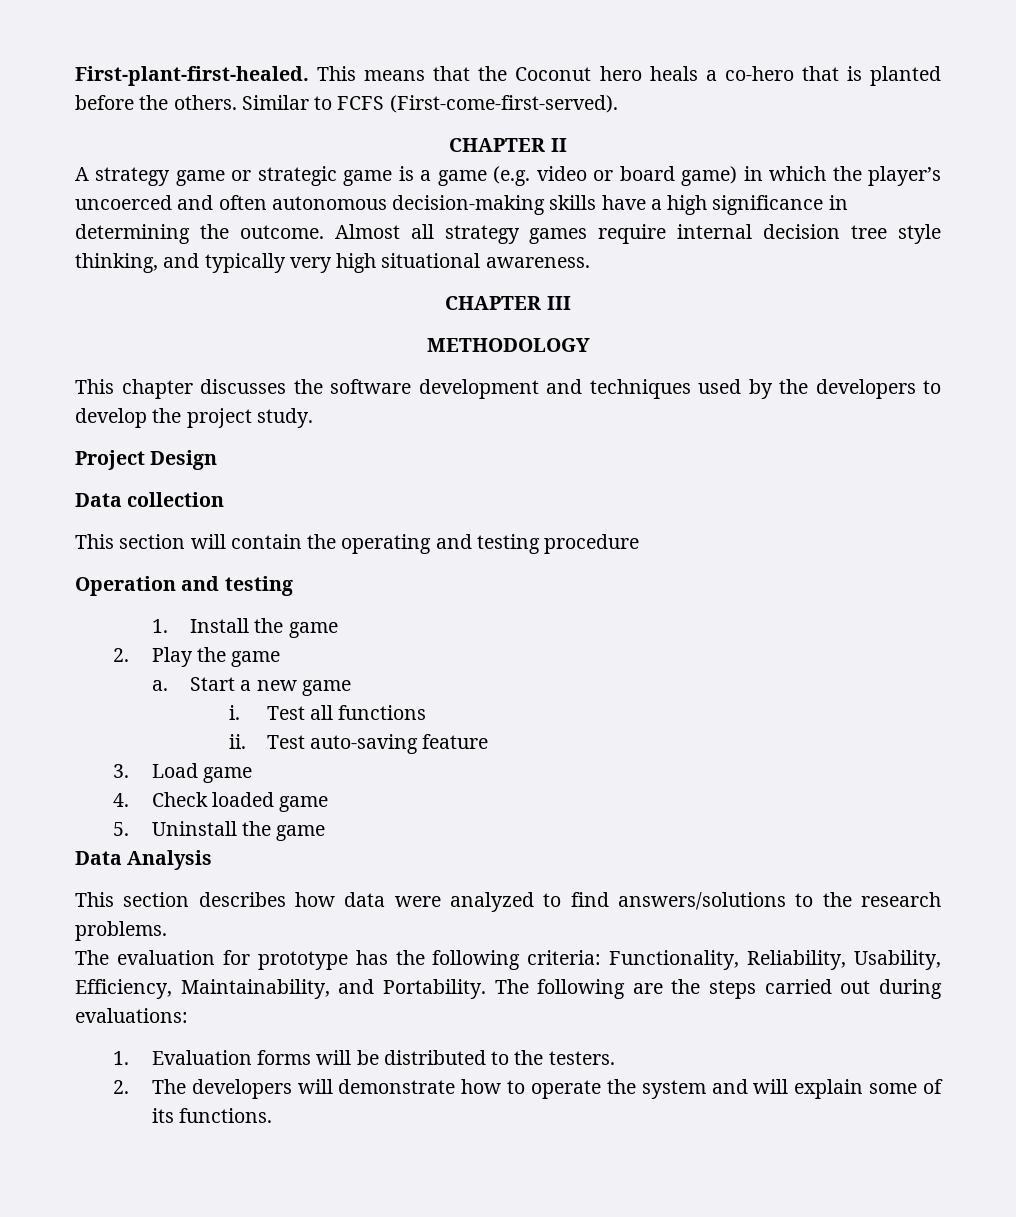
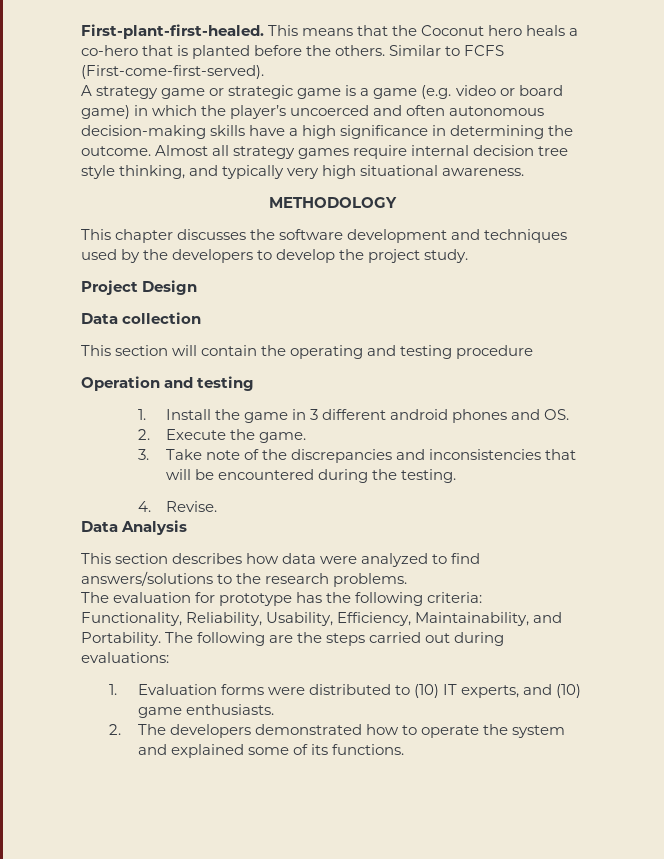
[449,138,567,152] // CHAPTER II -> (264, 72) none
[445,296,571,310] // CHAPTER III -> (525, 172) none
[113,647,281,667] [151,677,351,696] [228,705,427,720] [228,734,489,754] [113,763,253,783] [113,792,329,812] [113,821,326,841] // 2. Play the game // a. Start a new game // i. Test all functions // ii. Test auto-saving feature // 3. Load game // 4. Check loaded game // 5. Uninstall the game -> [291,409,570,423] [137,429,306,443] [137,449,577,463] [165,469,457,483] [137,501,217,512] in 3 different android phones and OS. // 2. Execute the game. // 3. Take note of the discrepancies and inconsistencies that will be encountered during the testing. // 4. Revise.
[316,1050,615,1065] will be distributed to the testers. -> [267,684,581,698] [137,704,274,718] were distributed to (10) IT experts, and (10) game enthusiasts.
[297,1079,456,1094] will demonstrate -> [254,724,362,735] demonstrated
[753,1079,864,1099] will explain -> [170,744,244,758] explained

